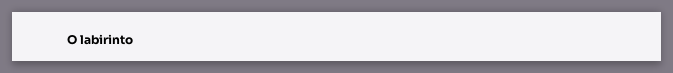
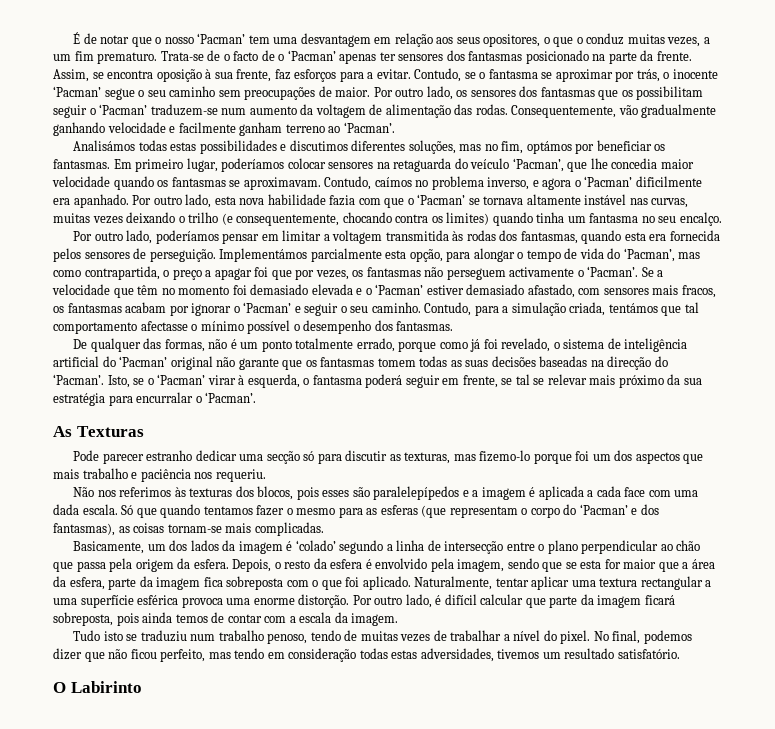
[67,34,134,45] O labirinto -> [73,32,710,47] [53,50,692,64] [53,68,718,82] [53,86,704,100] [53,104,717,118] [53,122,395,136] [73,140,666,154] [53,158,694,172] [52,176,702,190] [53,194,689,208] [53,212,722,226] [73,230,720,244] [53,248,701,262] [53,266,664,280] [52,284,716,298] [53,302,699,316] [53,320,454,334] [73,338,688,352] [53,356,668,370] [53,374,702,388] [53,392,257,406] [53,426,144,437] [73,450,704,464] [53,468,266,482] [73,486,699,500] [53,504,659,518] [53,522,324,536] [73,540,701,554] [53,558,715,572] [53,576,712,590] [53,594,675,608] [53,612,399,626] [73,630,692,644] [53,648,680,662] [53,681,142,693] É de notar que o nosso ‘Pacman’ tem uma desvantagem em relação aos seus opositores, o que o conduz muitas vezes, a um fim prematuro. Trata-se de o facto de o ‘Pacman’ apenas ter sensores dos fantasmas posicionado na parte da frente. Assim, se encontra oposição à sua frente, faz esforços para a evitar. Contudo, se o fantasma se aproximar por trás, o inocente ‘Pacman’ segue o seu caminho sem preocupações de maior. Por outro lado, os sensores dos fantasmas que os possibilitam seguir o ‘Pacman’ traduzem-se num aumento da voltagem de alimentação das rodas. Consequentemente, vão gradualmente ganhando velocidade e facilmente ganham terreno ao ‘Pacman’. // Analisámos todas estas possibilidades e discutimos diferentes soluções, mas no fim, optámos por beneficiar os fantasmas. Em primeiro lugar, poderíamos colocar sensores na retaguarda do veículo ‘Pacman’, que lhe concedia maior velocidade quando os fantasmas se aproximavam. Contudo, caímos no problema inverso, e agora o ‘Pacman’ dificilmente era apanhado. Por outro lado, esta nova habilidade fazia com que o ‘Pacman’ se tornava altamente instável nas curvas, muitas vezes deixando o trilho (e consequentemente, chocando contra os limites) quando tinha um fantasma no seu encalço. // Por outro lado, poderíamos pensar em limitar a voltagem transmitida às rodas dos fantasmas, quando esta era fornecida pelos sensores de perseguição. Implementámos parcialmente esta opção, para alongar o tempo de vida do ‘Pacman’, mas como contrapartida, o preço a apagar foi que por vezes, os fantasmas não perseguem activamente o ‘Pacman’. Se a velocidade que têm no momento foi demasiado elevada e o ‘Pacman’ estiver demasiado afastado, com sensores mais fracos, os fantasmas acabam por ignorar o ‘Pacman’ e seguir o seu caminho. Contudo, para a simulação criada, tentámos que tal comportamento afectasse o mínimo possível o desempenho dos fantasmas. // De qualquer das formas, não é um ponto totalmente errado, porque como já foi revelado, o sistema de inteligência artificial do ‘Pacman’ original não garante que os fantasmas tomem todas as suas decisões baseadas na direcção do ‘Pacman’. Isto, se o ‘Pacman’ virar à esquerda, o fantasma poderá seguir em frente, se tal se relevar mais próximo da sua estratégia para encurralar o ‘Pacman’. // As Texturas // Pode parecer estranho dedicar uma secção só para discutir as texturas, mas fizemo-lo porque foi um dos aspectos que mais trabalho e paciência nos requeriu. // Não nos referimos às texturas dos blocos, pois esses são paralelepípedos e a imagem é aplicada a cada face com uma dada escala. Só que quando tentamos fazer o mesmo para as esferas (que representam o corpo do ‘Pacman’ e dos fantasmas), as coisas tornam-se mais complicadas. // Basicamente, um dos lados da imagem é ‘colado’ segundo a linha de intersecção entre o plano perpendicular ao chão que passa pela origem da esfera. Depois, o resto da esfera é envolvido pela imagem, sendo que se esta for maior que a área da esfera, parte da imagem fica sobreposta com o que foi aplicado. Naturalmente, tentar aplicar uma textura rectangular a uma superfície esférica provoca uma enorme distorção. Por outro lado, é difícil calcular que parte da imagem ficará sobreposta, pois ainda temos de contar com a escala da imagem. // Tudo isto se traduziu num trabalho penoso, tendo de muitas vezes de trabalhar a nível do pixel. No final, podemos dizer que não ficou perfeito, mas tendo em consideração todas estas adversidades, tivemos um resultado satisfatório. // O Labirinto

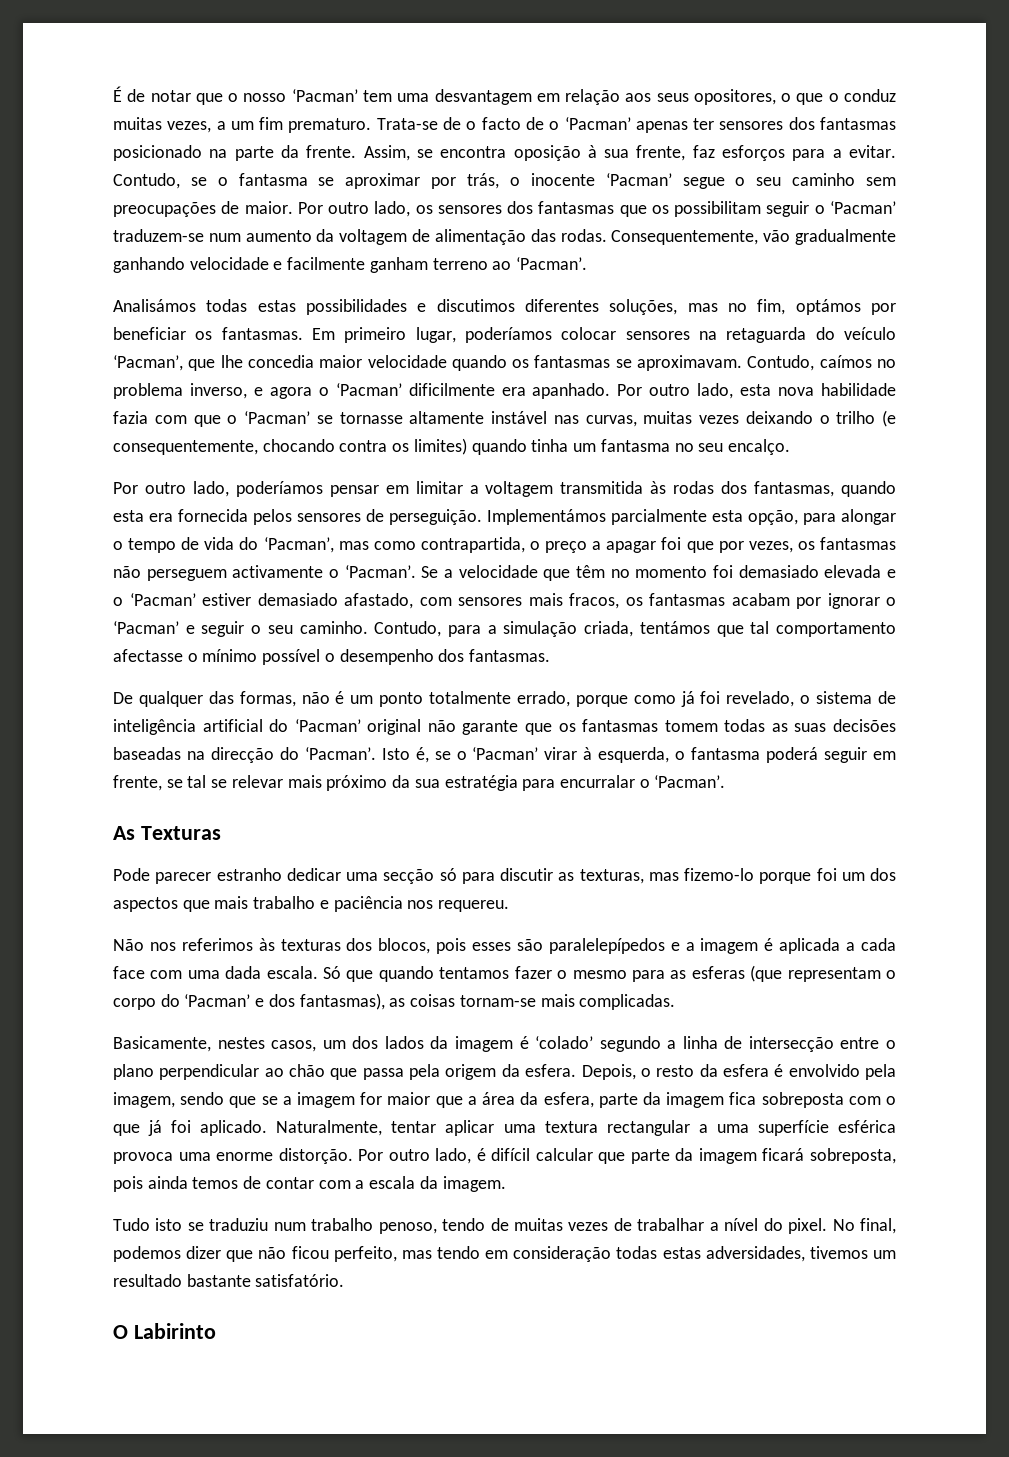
[483,196,524,205] tornava -> [339,412,403,424] tornasse
[107,375,130,388] Isto, -> [381,747,429,763] Isto é,
[215,469,266,482] requeriu. -> [438,900,510,912] requereu.
(145, 547) none -> [217,1037,317,1052] nestes casos,
[580,560,602,569] esta -> [282,1092,356,1108] a imagem
(342, 585) none -> [148,1120,163,1136] já
(615, 653) none -> [186,1274,251,1287] bastante

